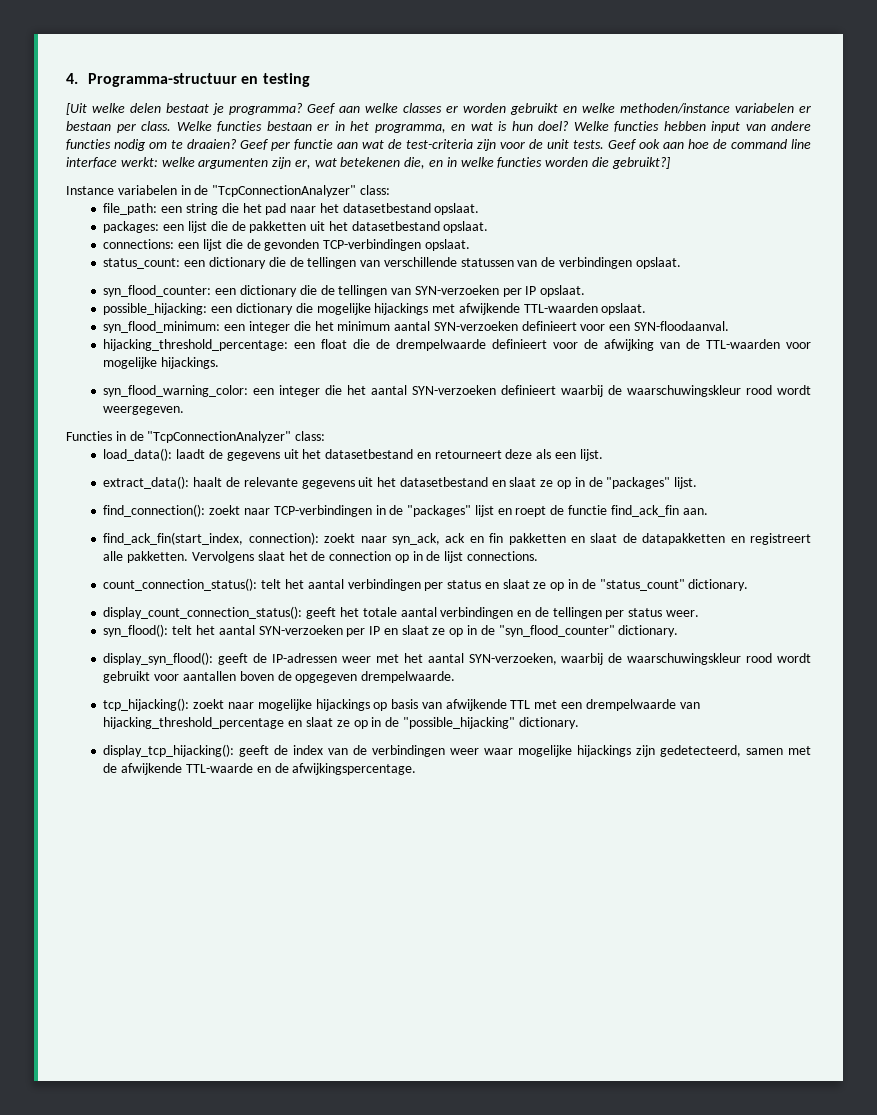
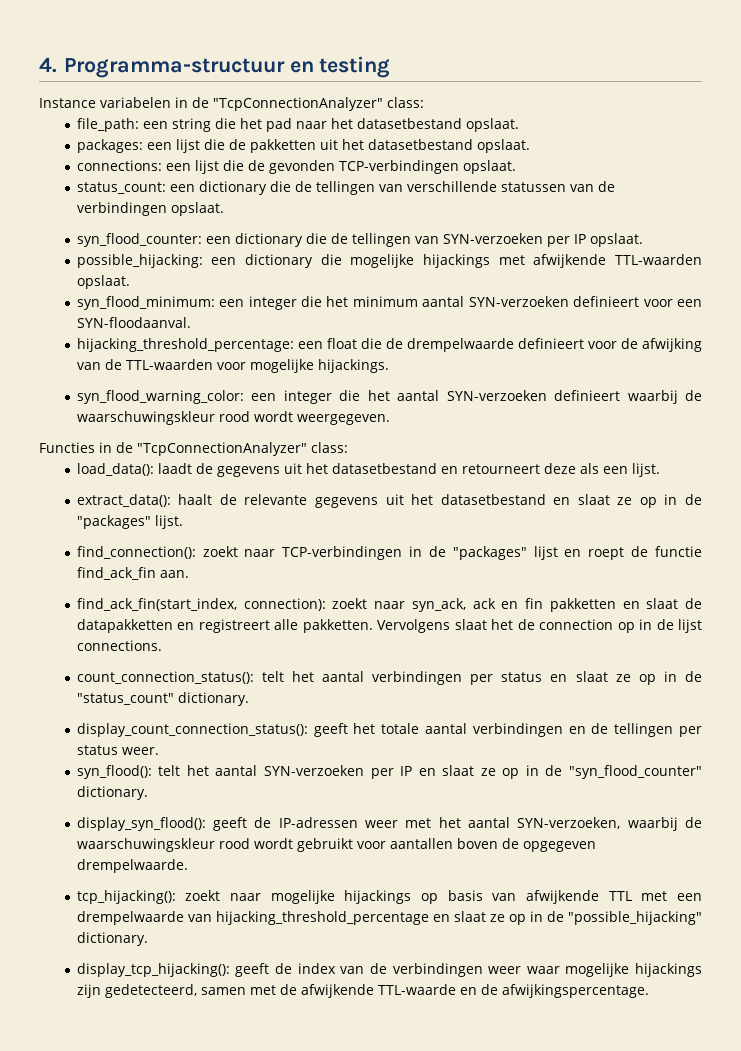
[66,103,811,115] [66,121,811,133] [66,139,811,151] [66,157,670,169] // [Uit welke delen bestaat je programma? Geef aan welke classes er worden gebruikt en welke methoden/instance variabelen er bestaan per class. Welke functies bestaan er in het programma, en wat is hun doel? Welke functies hebben input van andere functies nodig om te draaien? Geef per functie aan wat de test-criteria zijn voor de unit tests. Geef ook aan hoe de command line interface werkt: welke argumenten zijn er, wat betekenen die, en in welke functies worden die gebruikt?] -> (391, 67) none

